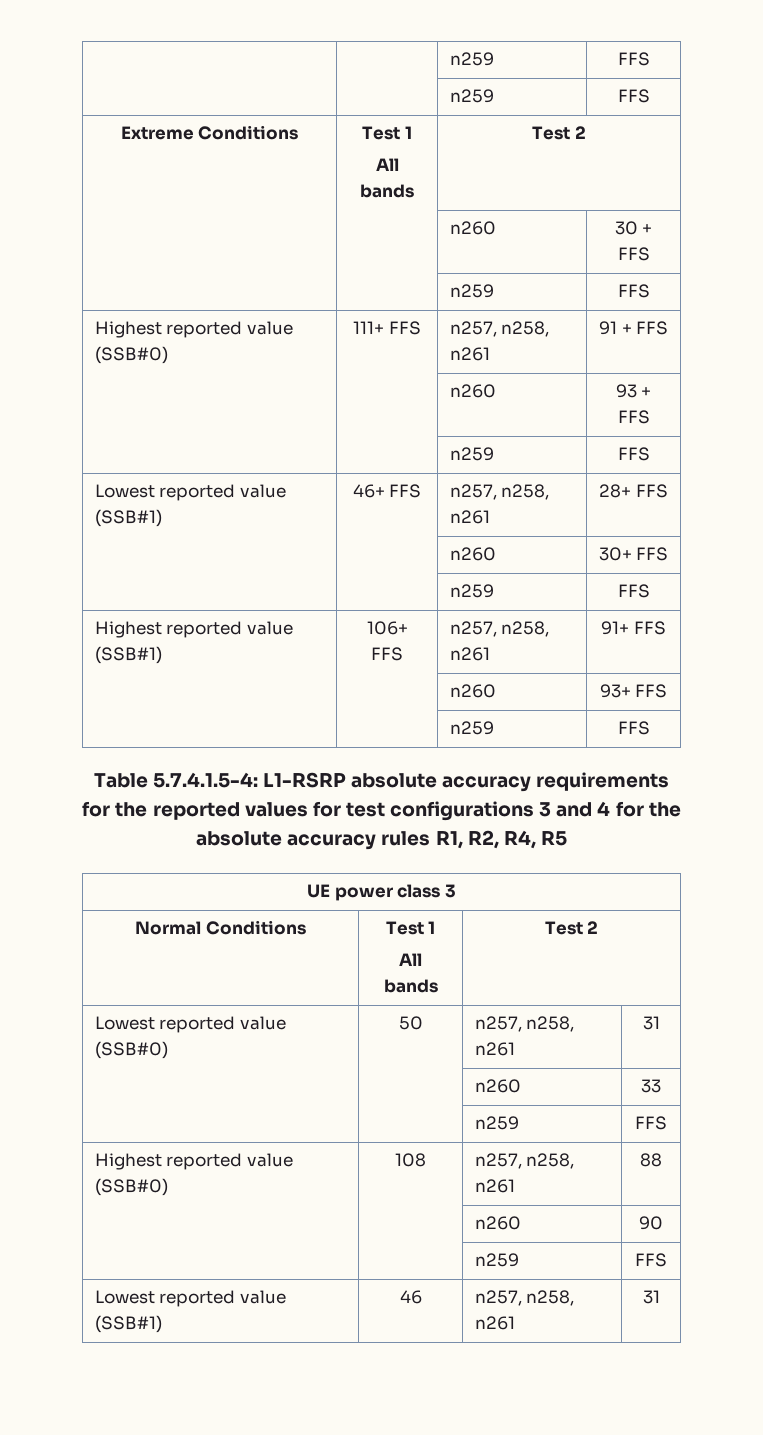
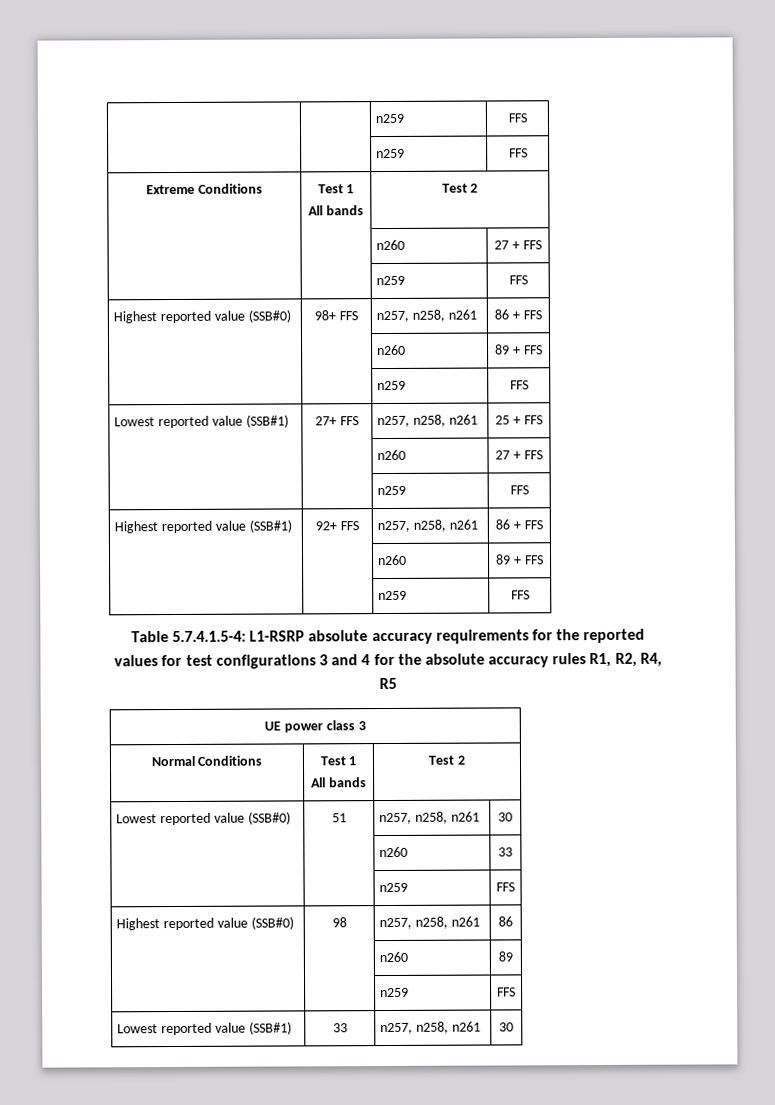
[614,221,638,235] 30 -> [494,240,510,250] 27
[353,321,421,335] [449,321,550,337] [449,347,490,361] [598,321,669,335] [449,384,496,398] [615,384,637,398] 111+ FFS | n257, n258, n261 | 91 + FFS // | | n260 | 93 -> [314,310,358,321] [376,309,478,323] [494,309,542,320] [377,344,407,356] [495,344,511,355] 98+ FFS | n257, n258, n261 | 86 + FFS // | | n260 | 89
[352,484,422,498] [449,484,550,500] [449,510,490,524] [599,484,668,498] [449,547,496,561] [598,547,632,561] 46+ FFS | n257, n258, n261 | 28+ FFS // | | n260 | 30+ -> [315,416,359,426] [377,414,479,428] [495,415,543,425] [377,449,407,461] [495,450,521,460] 27+ FFS | n257, n258, n261 | 25 + FFS // | | n260 | 27 +
[366,621,408,635] [371,647,403,661] [449,621,550,637] [449,647,490,661] [601,621,666,635] [449,684,496,698] [599,684,631,698] 106+ FFS | n257, n258, n261 | 91+ FFS // | | n260 | 93+ -> [315,521,359,531] [377,519,479,533] [495,519,543,530] [378,554,408,566] [496,554,522,565] 92+ FFS | n257, n258, n261 | 86 + FFS // | | n260 | 89 +
[398,1016,423,1030] [474,1016,575,1032] [474,1042,515,1056] [642,1016,660,1030] 50 | n257, n258, n261 | 31 -> [331,813,347,823] [379,811,481,825] [498,812,513,822] 51 | n257, n258, n261 | 30
[395,1153,426,1167] [474,1153,575,1169] [474,1179,515,1193] [640,1153,662,1167] [474,1216,521,1230] [639,1216,663,1230] [474,1253,519,1267] [635,1253,667,1267] [94,1290,286,1307] [94,1315,162,1333] [399,1290,422,1304] [474,1290,575,1306] [474,1316,515,1330] [642,1290,660,1304] 108 | n257, n258, n261 | 88 // | | n260 | 90 // | | n259 | FFS // Lowest reported value (SSB#1) | 46 | n257, n258, n261 | 31 -> [331,917,347,928] [379,916,481,930] [498,916,513,927] [379,951,409,963] [498,951,513,962] [380,987,410,998] [497,987,516,997] [117,1021,292,1036] [332,1023,348,1033] [380,1021,482,1035] [499,1022,514,1032] 98 | n257, n258, n261 | 86 // | | n260 | 89 // | | n259 | FFS // Lowest reported value (SSB#1) | 33 | n257, n258, n261 | 30

